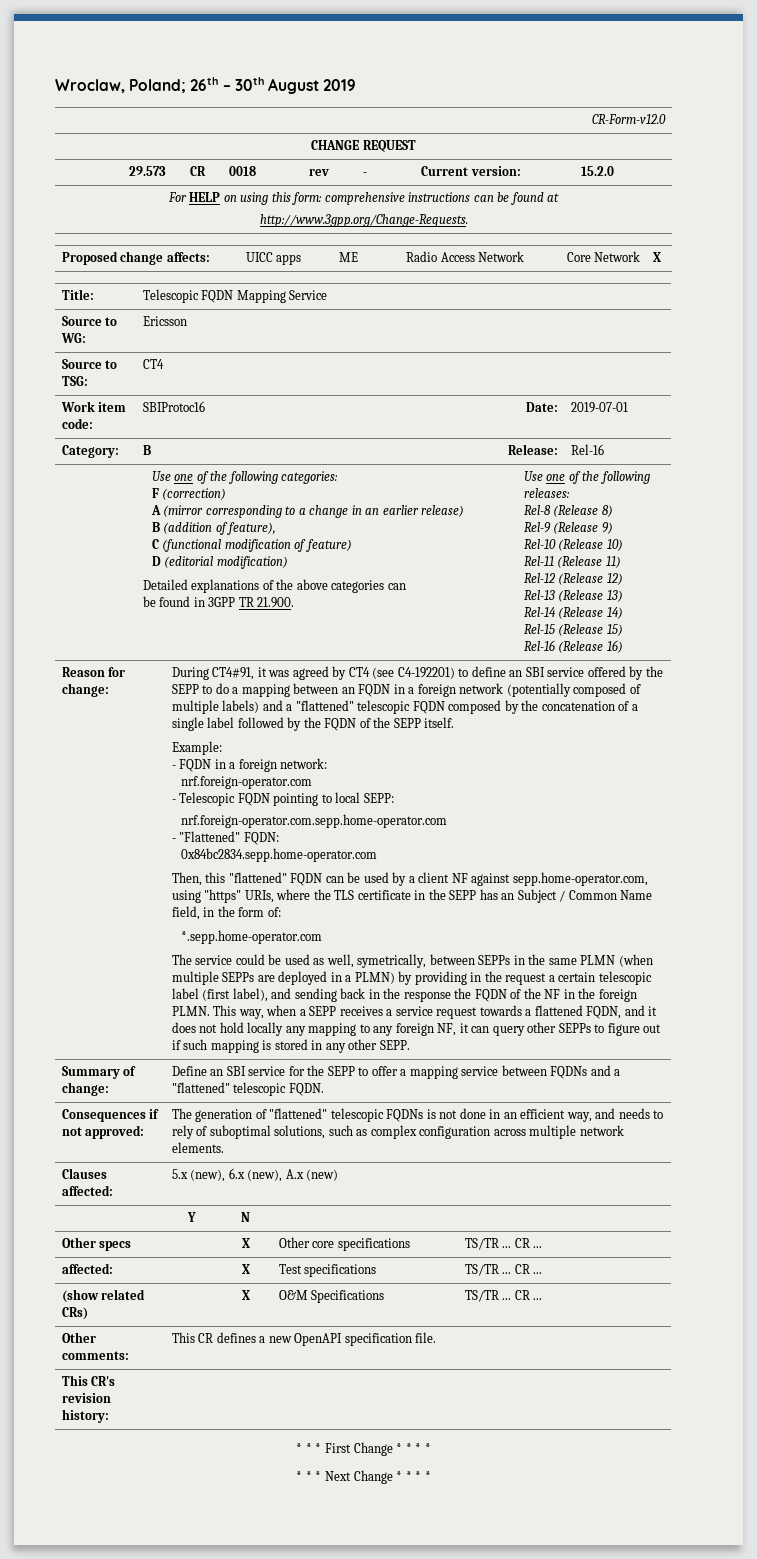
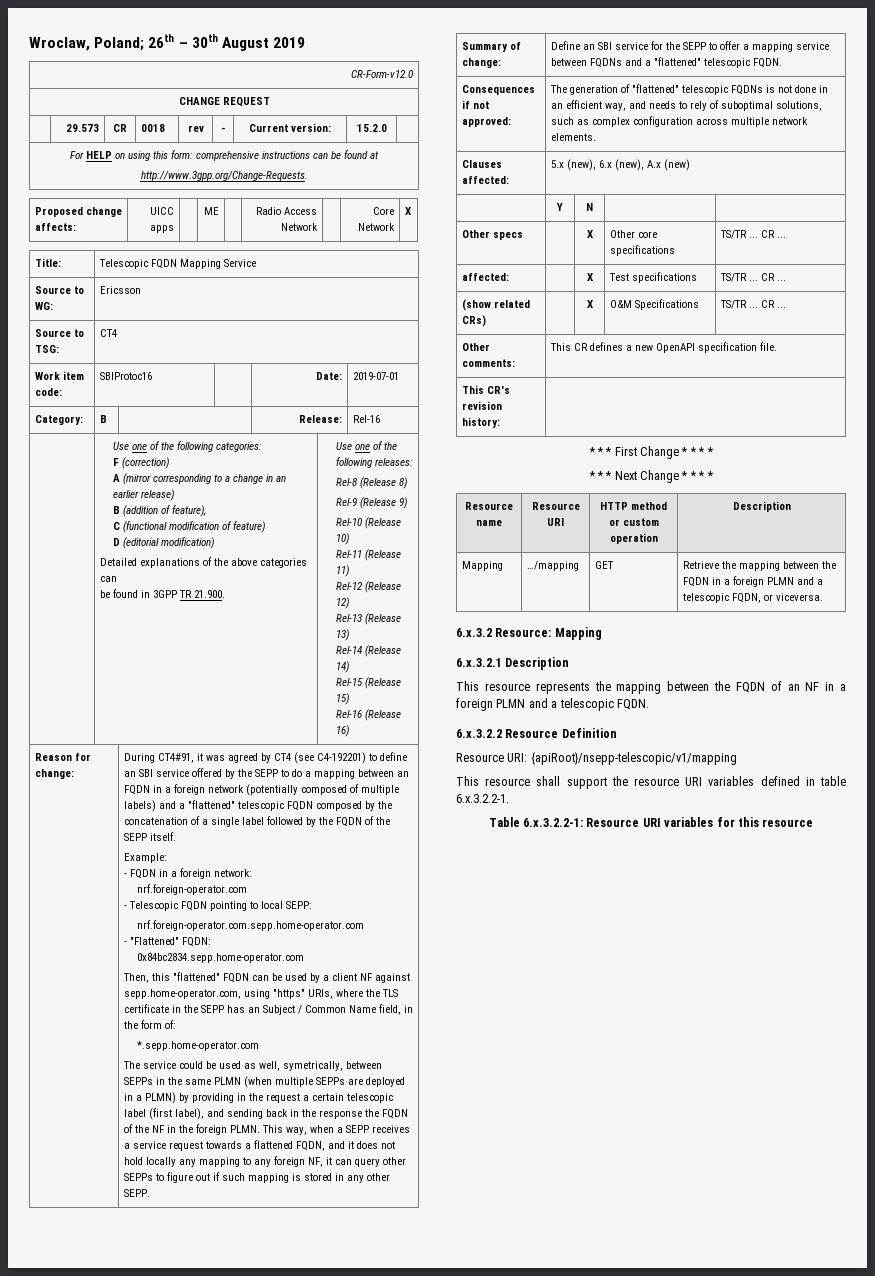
(431, 1476) none -> [465,502,513,510] [476,520,502,526] [531,502,580,510] [547,518,564,526] [600,502,667,510] [608,518,659,526] [609,533,658,544] [732,501,791,512] [461,561,503,571] [526,561,579,571] [594,561,614,569] [682,561,836,571] [682,576,823,587] [682,593,823,603] [456,627,602,640] [456,657,570,670] [456,681,846,694] [456,698,649,711] [456,728,617,738] [456,752,737,765] [456,776,846,789] [456,794,509,803] [488,817,814,827] // Resource name | Resource URI | HTTP method or custom operation | Description // Mapping | …/mapping | GET | Retrieve the mapping between the FQDN in a foreign PLMN and a telescopic FQDN, or viceversa. // 6.x.3.2 Resource: Mapping // 6.x.3.2.1 Description // This resource represents the mapping between the FQDN of an NF in a foreign PLMN and a telescopic FQDN. // 6.x.3.2.2 Resource Definition // Resource URI: {apiRoot}/nsepp-telescopic/v1/mapping // This resource shall support the resource URI variables defined in table 6.x.3.2.2-1. // Table 6.x.3.2.2-1: Resource URI variables for this resource

